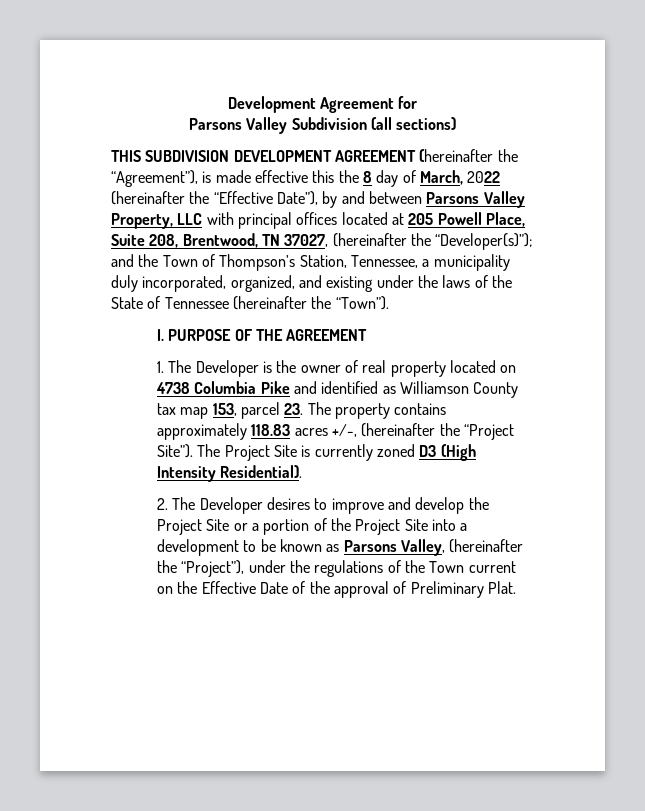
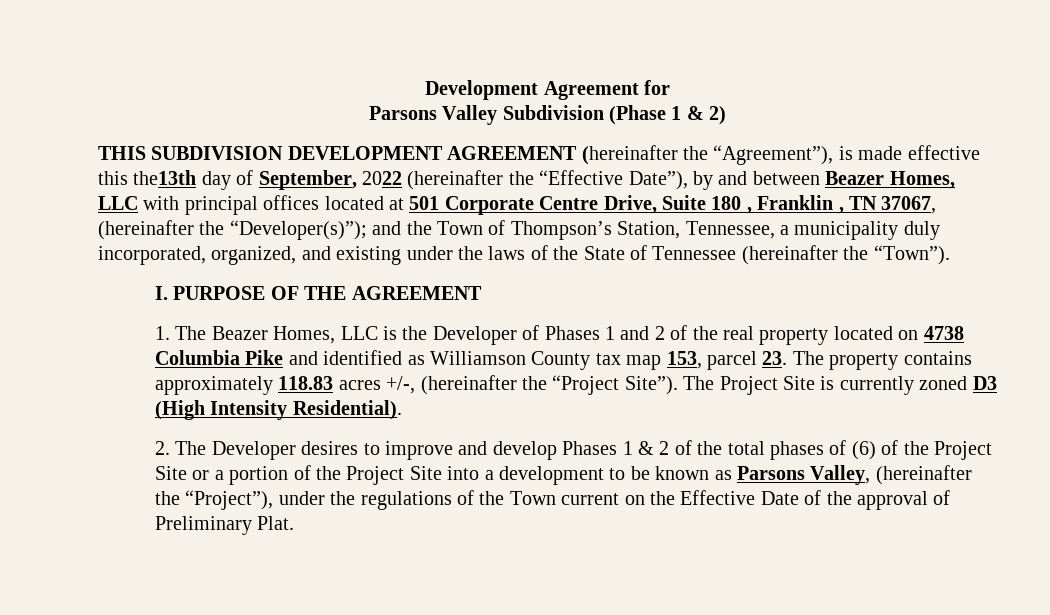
[370,117,457,130] (all sections) -> [609,105,727,125] (Phase 1 & 2)
[338,170,372,183] the 8 -> [133,170,197,185] the13th
[419,170,463,185] March, -> [258,170,357,190] September,
[426,191,525,208] [111,213,173,229] Parsons Valley Property, -> [825,171,955,189] Beazer Homes,
[408,212,525,227] [111,233,329,248] 205 Powell Place, Suite 208, Brentwood, TN 37027, -> [409,195,937,215] 501 Corporate Centre Drive, Suite 180 , Franklin , TN 37067,
[195,360,358,377] Developer is the owner of -> [211,325,718,345] Beazer Homes, LLC is the Developer of Phases 1 and 2 of the
(465, 505) none -> [562,440,899,460] Phases 1 & 2 of the total phases of (6) of

